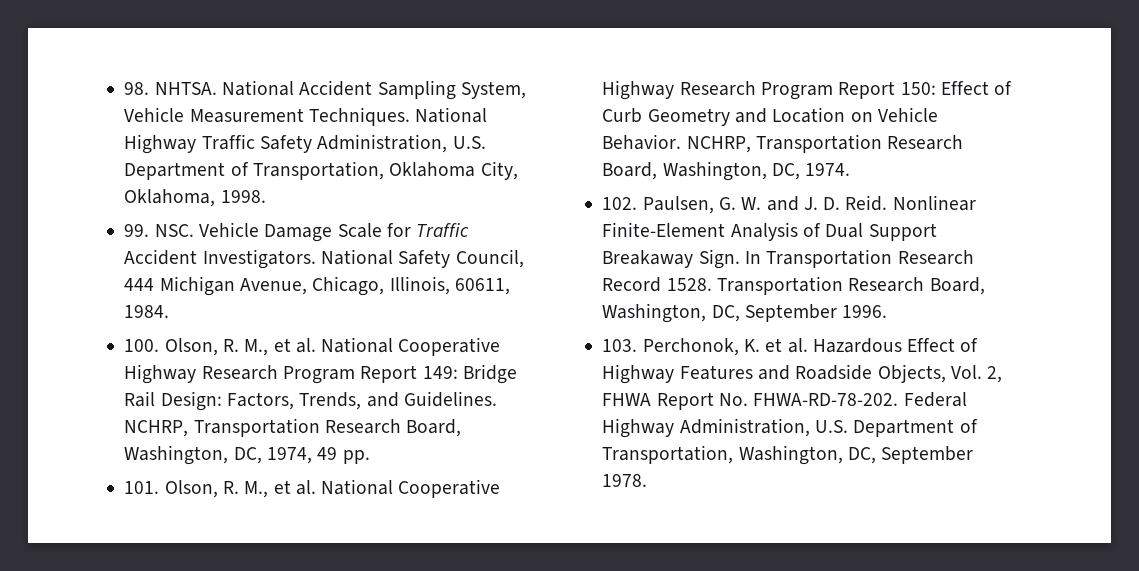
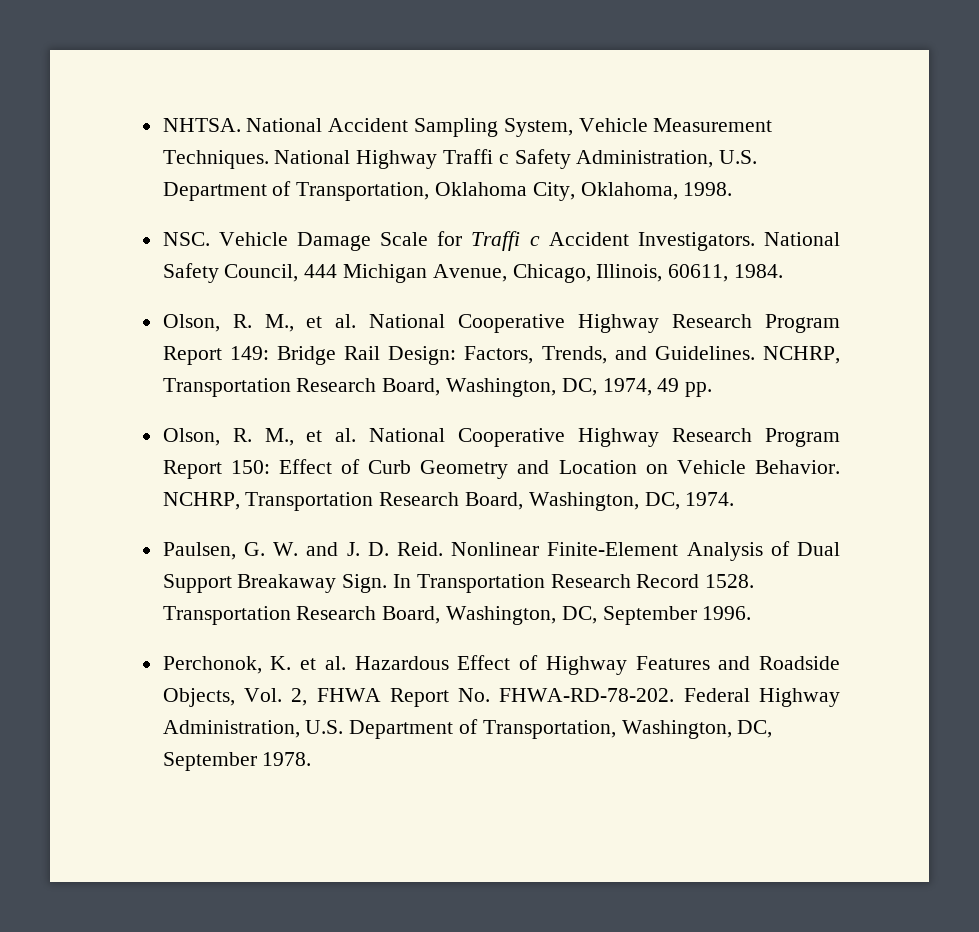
[124,82,150,95] 98. -> (162, 125) none
[201,134,255,150] Traffic -> [443,149,509,164] Traffi c
[124,224,150,237] 99. -> (733, 189) none
[416,223,470,237] Traffic -> [471,231,540,251] Traffi c
[124,339,160,352] 100. -> (784, 271) none
[124,481,160,494] 101. -> (713, 389) none
[602,197,638,210] 102. -> (735, 499) none
[602,339,638,352] 103. -> (752, 613) none

